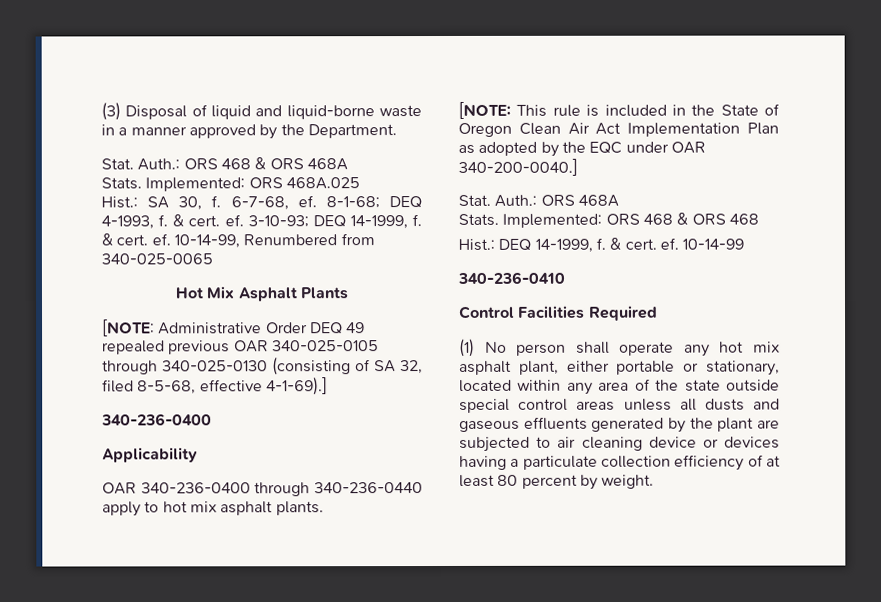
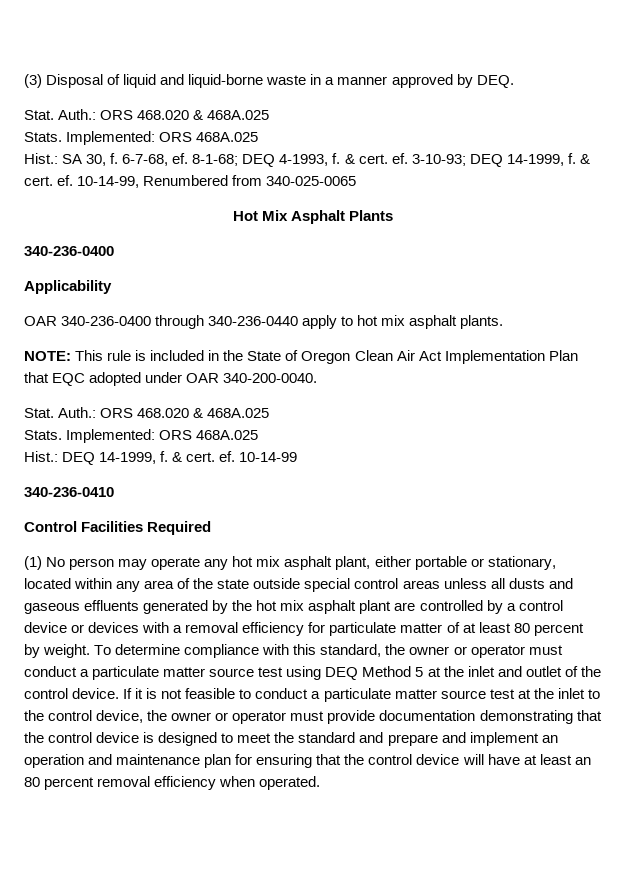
[280,124,397,139] [101,157,348,171] the Department. // Stat. Auth.: ORS 468 & ORS 468A -> [476,75,514,88] [24,109,270,120] DEQ. // Stat. Auth.: ORS 468.020 & 468A.025
[102,319,366,337] [102,340,379,355] [102,357,423,376] [102,377,328,396] // [NOTE: Administrative Order DEQ 49 repealed previous OAR 340-025-0105 through 340-025-0130 (consisting of SA 32, filed 8-5-68, effective 4-1-69).] -> (394, 215) none
[458,101,511,119] [NOTE: -> [24,351,71,361] NOTE:
[458,141,623,157] as adopted by the EQC -> [24,372,142,386] that EQC adopted
[458,158,578,176] [458,194,619,207] [458,212,759,228] 340-200-0040.] // Stat. Auth.: ORS 468A // Stats. Implemented: ORS 468 & ORS 468 -> [223,373,318,383] [24,407,270,418] [24,429,259,443] 340-200-0040. // Stat. Auth.: ORS 468.020 & 468A.025 // Stats. Implemented: ORS 468A.025
[575,341,610,354] shall -> [118,559,148,570] may
[717,417,780,432] [459,436,780,452] [459,454,745,471] plant are subjected to air cleaning device or devices having a particulate collection efficiency -> [256,600,563,614] [24,622,443,636] hot mix asphalt plant are controlled by a control device or devices with a removal efficiency for particulate matter
(655, 481) none -> [94,644,563,658] [24,666,601,680] [24,688,600,702] [24,710,602,724] [24,732,558,746] [24,754,591,768] [24,776,321,790] To determine compliance with this standard, the owner or operator must conduct a particulate matter source test using DEQ Method 5 at the inlet and outlet of the control device. If it is not feasible to conduct a particulate matter source test at the inlet to the control device, the owner or operator must provide documentation demonstrating that the control device is designed to meet the standard and prepare and implement an operation and maintenance plan for ensuring that the control device will have at least an 80 percent removal efficiency when operated.

